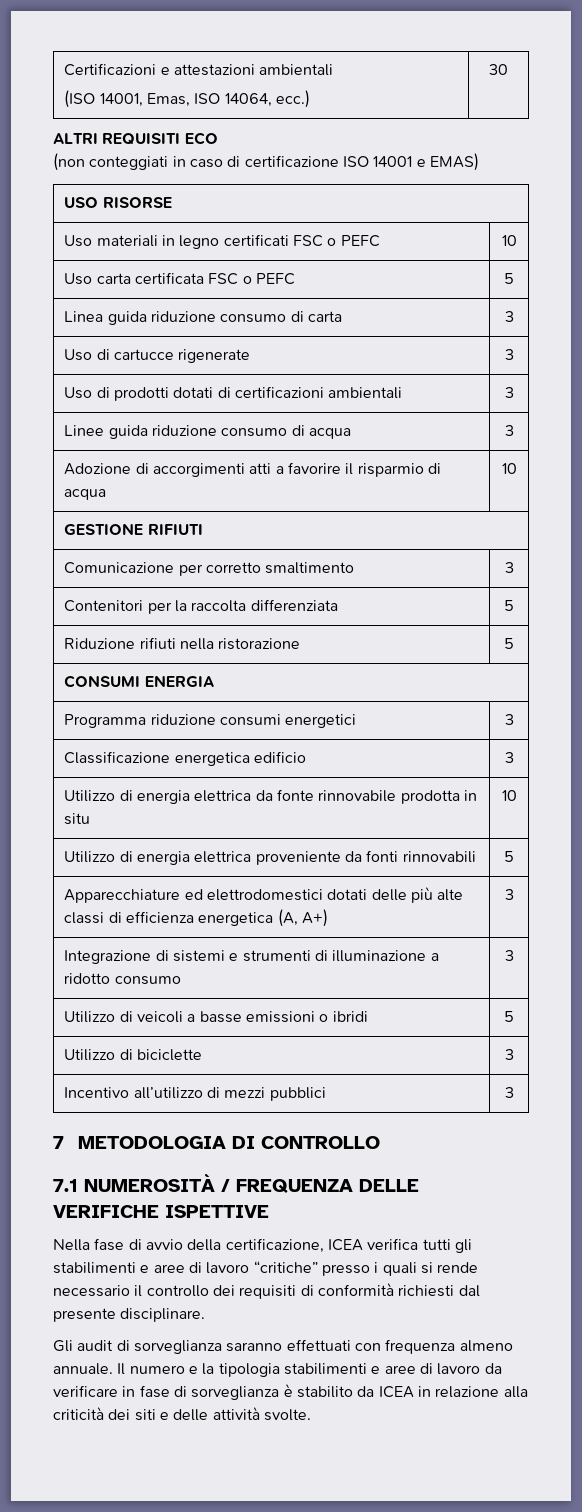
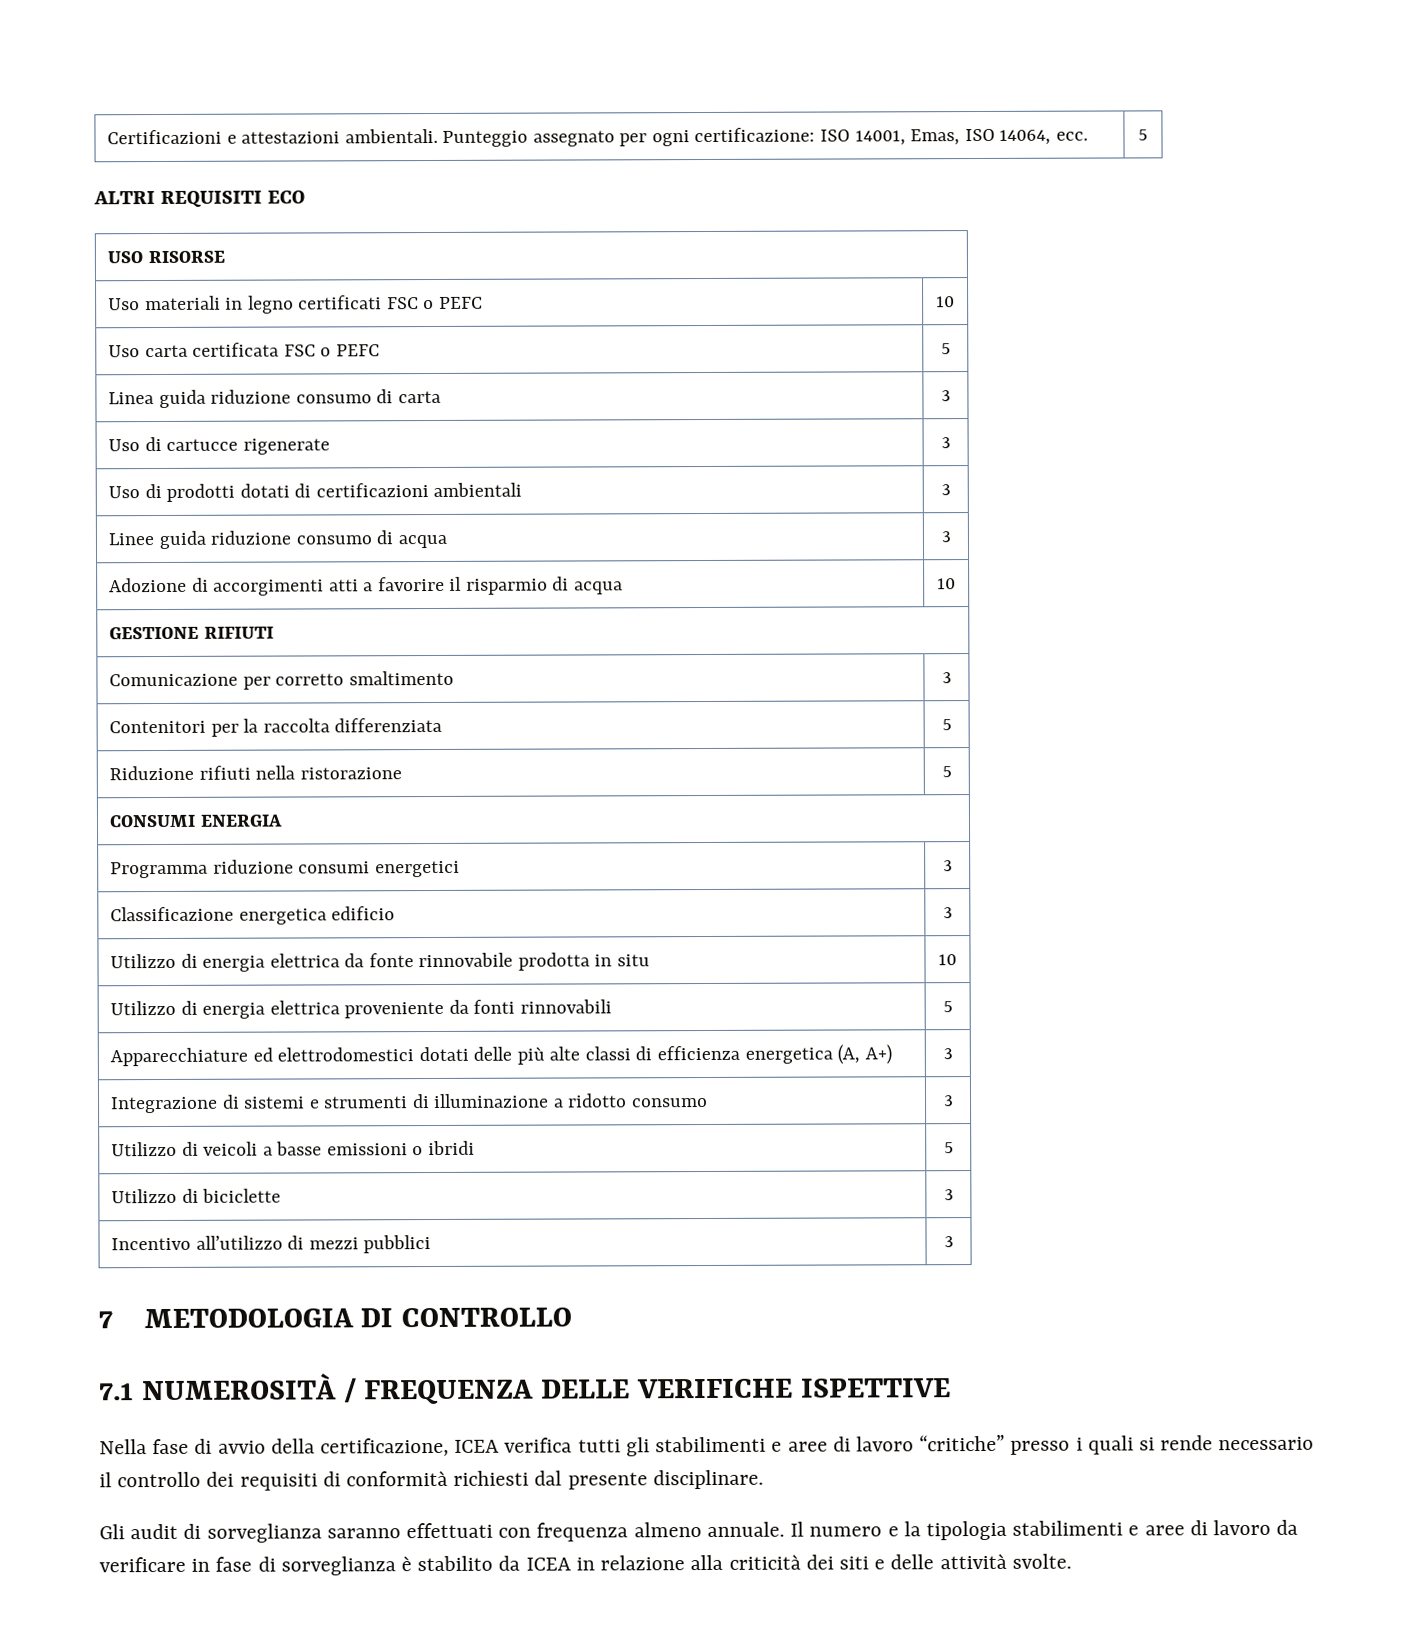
[259,64,334,76] [64,90,96,108] ambientali // (ISO -> [344,127,850,147] ambientali. Punteggio assegnato per ogni certificazione: ISO
[276,90,311,108] [489,64,508,75] ecc.) | 30 -> [1055,131,1088,141] [1138,129,1148,141] ecc. | 5
[53,153,479,171] // (non conteggiati in caso di certificazione ISO 14001 e EMAS) -> (306, 197) none

